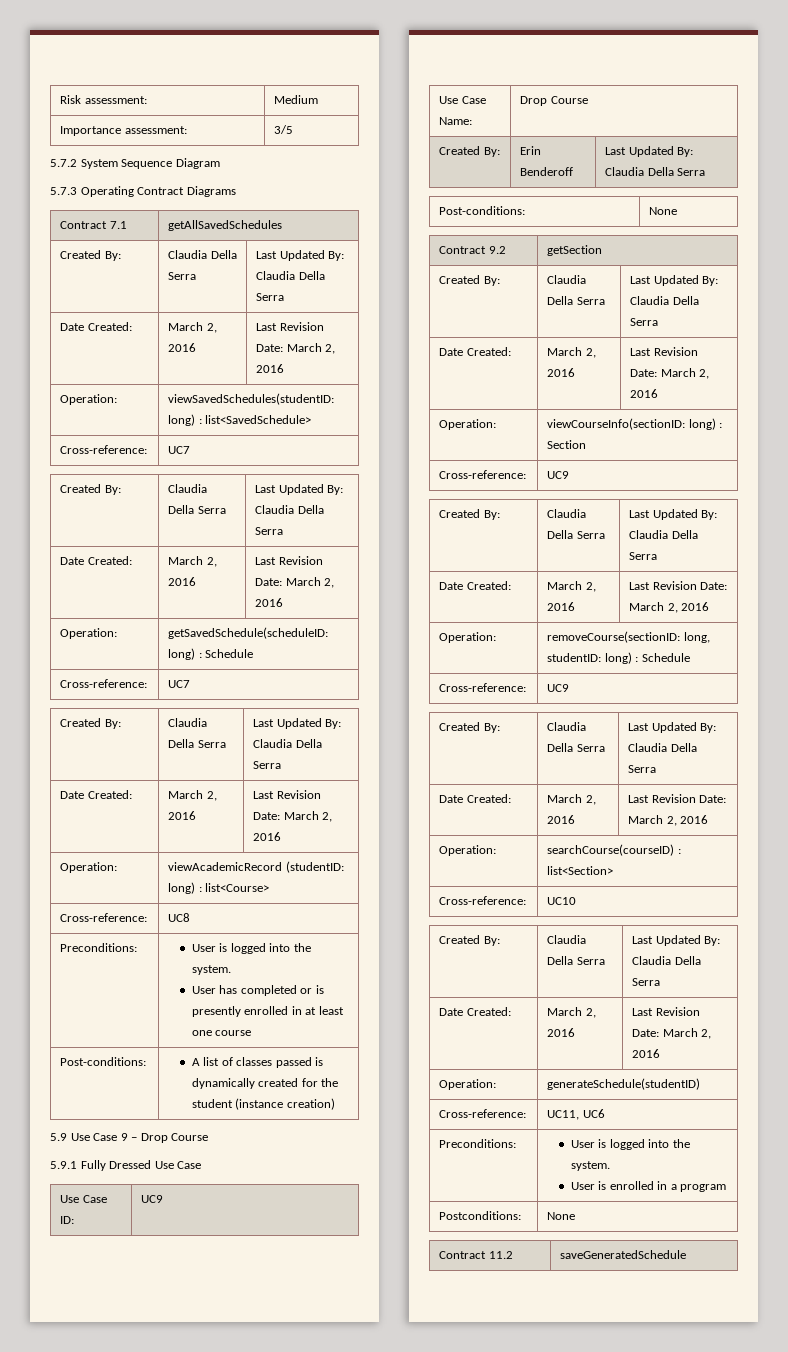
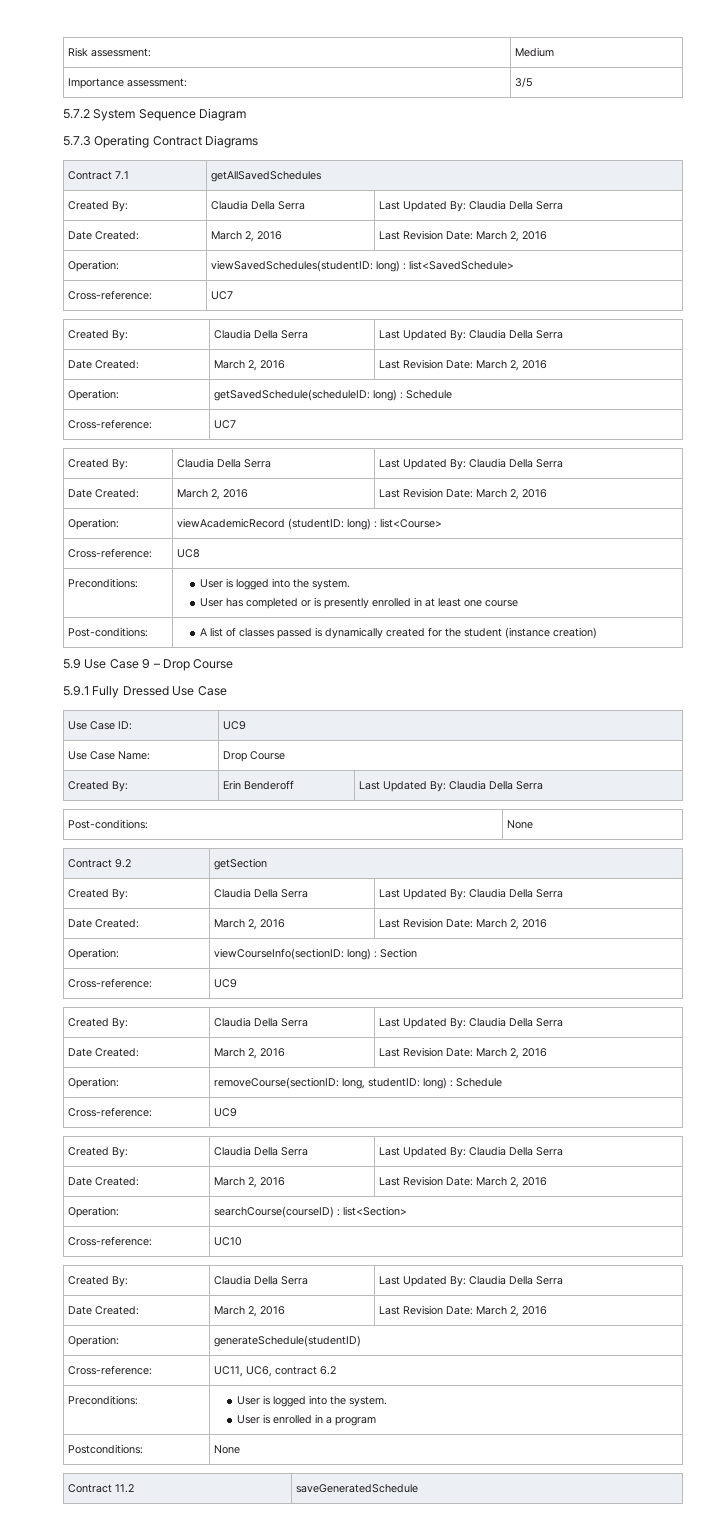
[582,1109,605,1118] UC6 -> [246,1366,337,1377] UC6, contract 6.2

